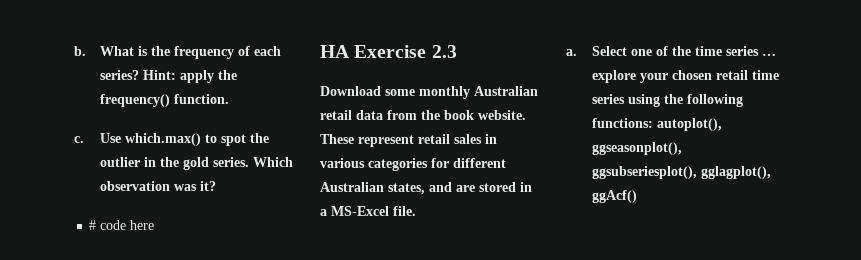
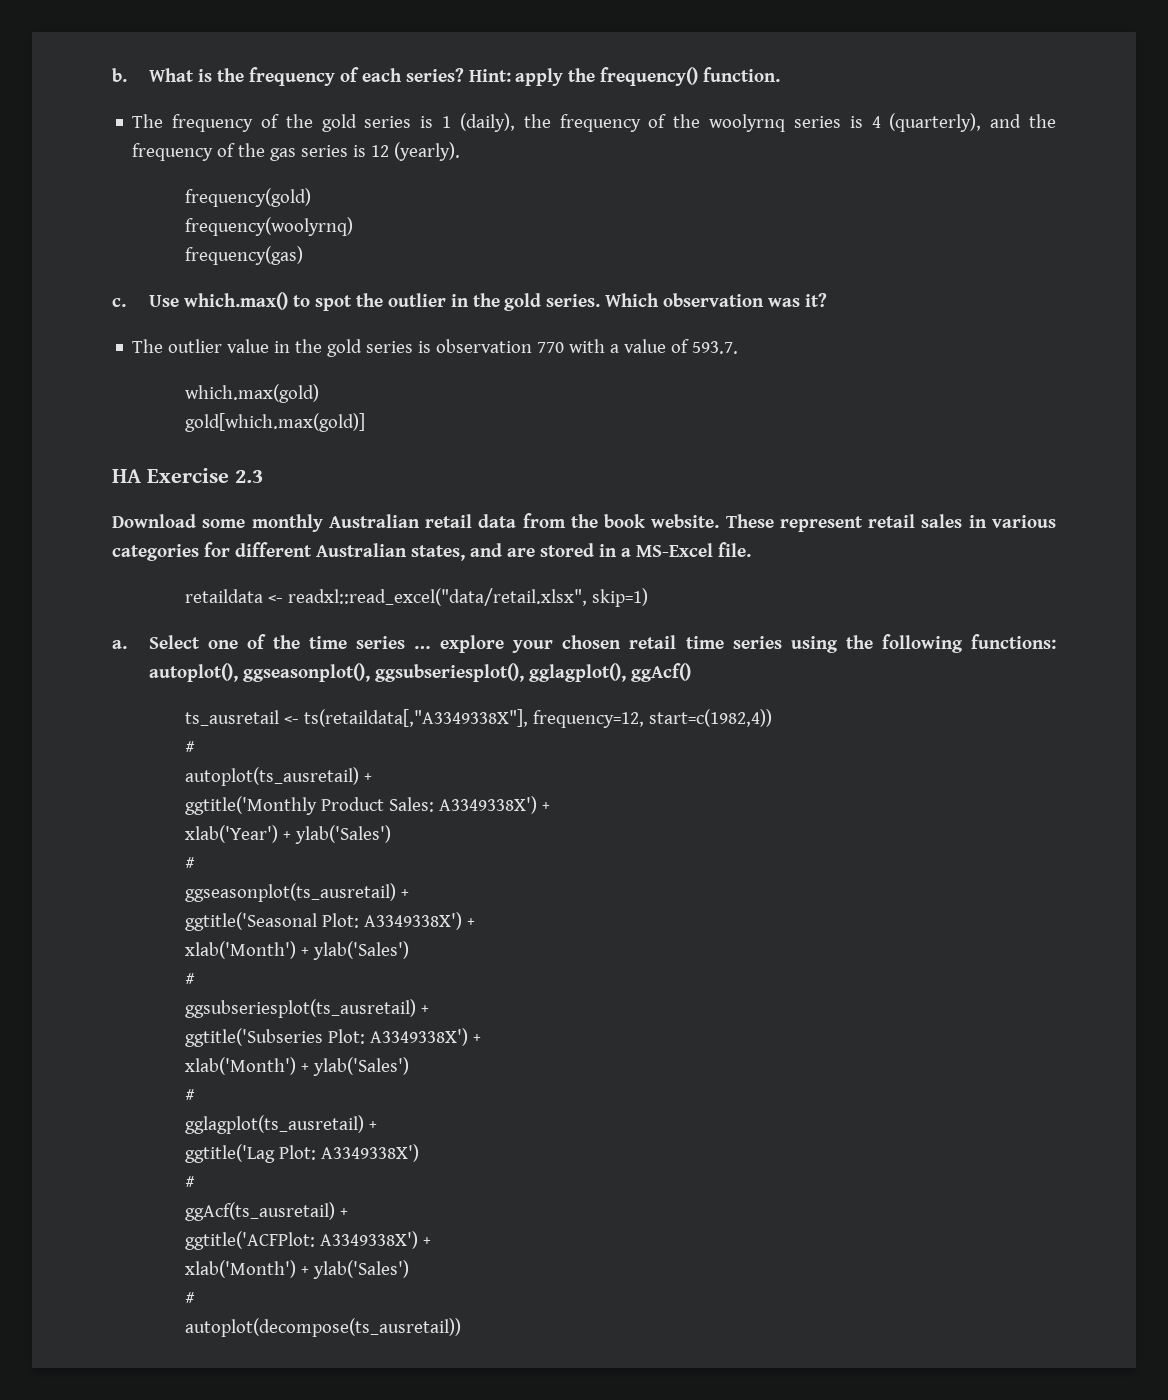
(229, 99) none -> [132,113,1056,132] [132,142,461,161] [185,188,312,207] [185,217,354,236] [185,246,304,265] // The frequency of the gold series is 1 (daily), the frequency of the woolyrnq series is 4 (quarterly), and the frequency of the gas series is 12 (yearly). // frequency(gold) // frequency(woolyrnq) // frequency(gas)
[89,220,155,230] # code here -> [132,339,739,357] [185,384,320,403] [185,413,366,432] The outlier value in the gold series is observation 770 with a value of 593.7. // which.max(gold) // gold[which.max(gold)]
(416, 211) none -> [185,588,649,607] // retaildata <- readxl::read_excel("data/retail.xlsx", skip=1)
(637, 196) none -> [185,709,773,728] [185,741,196,753] [185,767,373,786] [185,796,551,815] [185,825,392,844] [185,857,196,869] [185,883,410,902] [185,912,476,931] [185,941,410,960] [185,973,196,985] [185,999,430,1018] [185,1028,482,1047] [185,1057,410,1076] [185,1089,196,1101] [185,1115,378,1134] [185,1144,420,1163] [185,1176,196,1188] [185,1202,349,1221] [185,1231,432,1250] [185,1260,410,1279] [185,1292,196,1304] [185,1318,462,1337] // ts_ausretail <- ts(retaildata[,"A3349338X"], frequency=12, start=c(1982,4)) // # // autoplot(ts_ausretail) + // ggtitle('Monthly Product Sales: A3349338X') + // xlab('Year') + ylab('Sales') // # // ggseasonplot(ts_ausretail) + // ggtitle('Seasonal Plot: A3349338X') + // xlab('Month') + ylab('Sales') // # // ggsubseriesplot(ts_ausretail) + // ggtitle('Subseries Plot: A3349338X') + // xlab('Month') + ylab('Sales') // # // gglagplot(ts_ausretail) + // ggtitle('Lag Plot: A3349338X') // # // ggAcf(ts_ausretail) + // ggtitle('ACFPlot: A3349338X') + // xlab('Month') + ylab('Sales') // # // autoplot(decompose(ts_ausretail))

